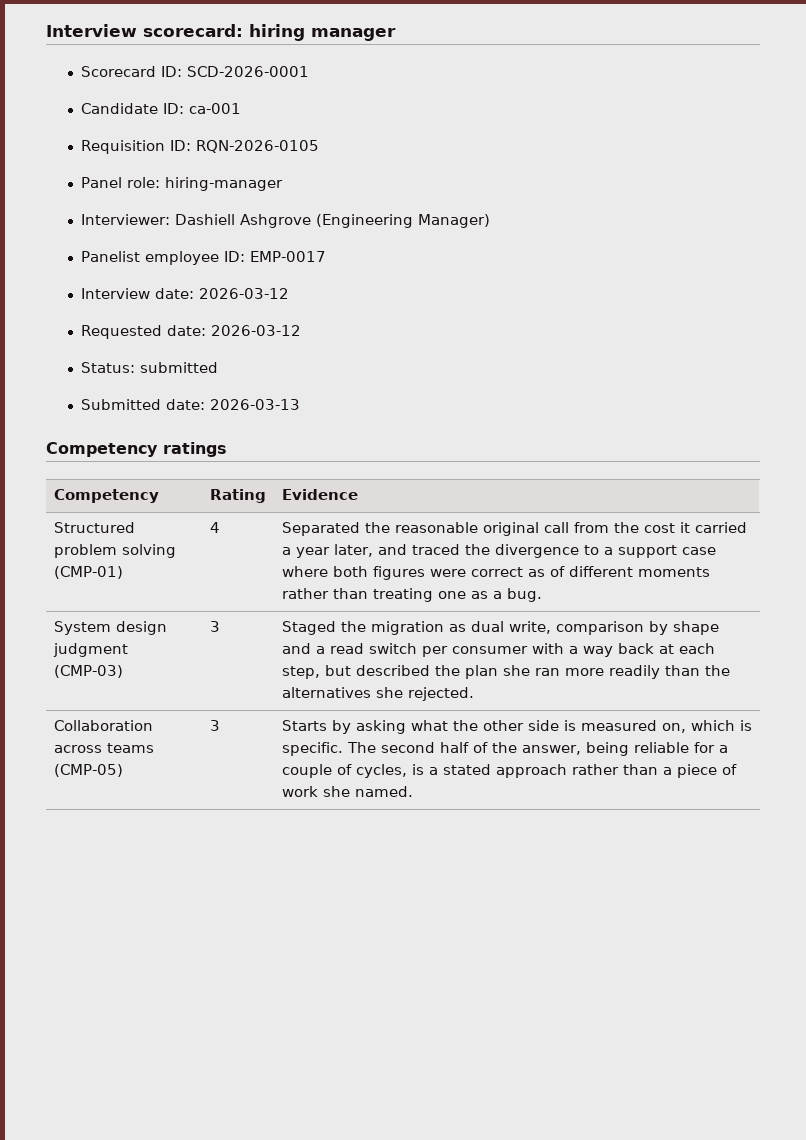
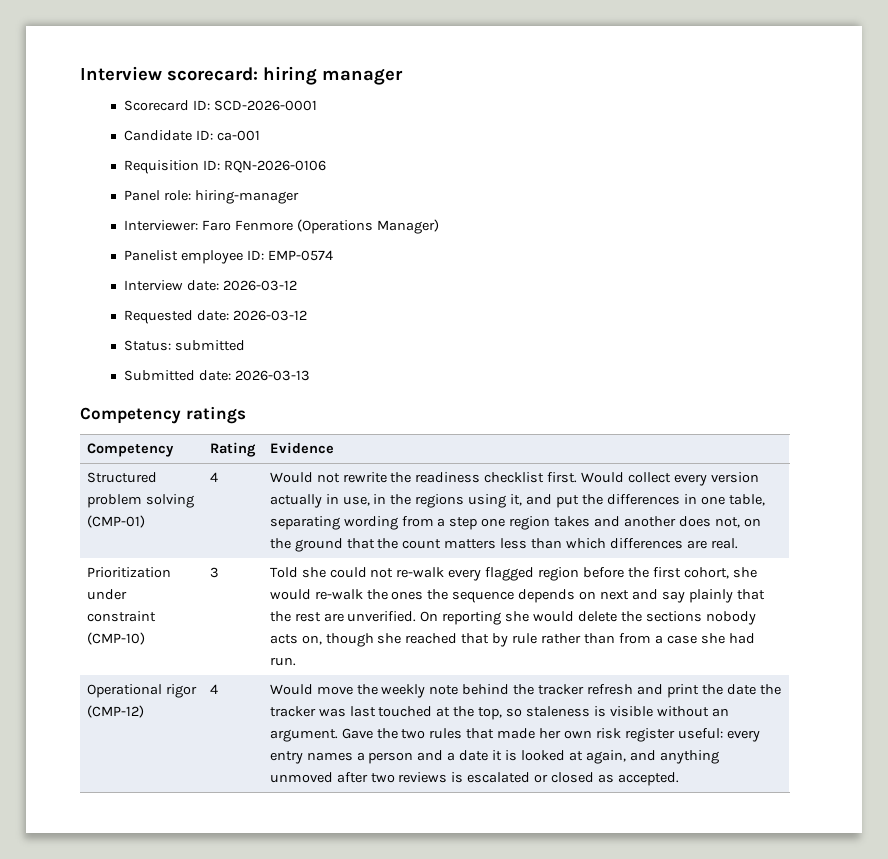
[195,140,319,153] RQN-2026-0105 -> [224,160,327,173] RQN-2026-0106
[174,214,413,228] Dashiell Ashgrove (Engineering -> [202,219,373,234] Faro Fenmore (Operations
[249,251,326,262] EMP-0017 -> [267,250,333,261] EMP-0574
[281,522,747,536] [281,544,716,558] [281,566,710,580] [281,588,542,602] [53,621,167,635] [52,643,128,657] [53,665,123,678] [209,621,220,632] [281,621,719,635] [281,643,715,657] [281,665,730,679] [281,687,474,701] [53,720,153,731] [53,743,154,753] [53,764,123,777] [209,720,220,731] [281,720,752,734] [281,742,728,756] [281,764,737,778] [281,786,413,797] Separated the reasonable original call from the cost it carried a year later, and traced the divergence to a support case where both figures were correct as of different moments rather than treating one as a bug. // System design judgment (CMP-03) | 3 | Staged the migration as dual write, comparison by shape and a read switch per consumer with a way back at each step, but described the plan she ran more readily than the alternatives she rejected. // Collaboration across teams (CMP-05) | 3 | Starts by asking what the other side is measured on, which is specific. The second half of the answer, being reliable for a couple of cycles, is a stated approach rather than a piece of work she named. -> [269,472,759,486] [269,494,765,508] [269,516,761,530] [269,538,738,552] [86,567,171,578] [86,589,127,600] [86,611,156,622] [86,632,145,645] [209,567,219,578] [269,567,757,581] [269,589,765,603] [269,611,756,625] [269,633,755,647] [269,657,296,666] [86,684,197,698] [86,705,144,718] [209,684,218,694] [269,684,781,698] [269,706,729,720] [269,728,760,742] [269,750,719,764] [269,772,679,786] Would not rewrite the readiness checklist first. Would collect every version actually in use, in the regions using it, and put the differences in one table, separating wording from a step one region takes and another does not, on the ground that the count matters less than which differences are real. // Prioritization under constraint (CMP-10) | 3 | Told she could not re-walk every flagged region before the first cohort, she would re-walk the ones the sequence depends on next and say plainly that the rest are unverified. On reporting she would delete the sections nobody acts on, though she reached that by rule rather than from a case she had run. // Operational rigor (CMP-12) | 4 | Would move the weekly note behind the tracker refresh and print the date the tracker was last touched at the top, so staleness is visible without an argument. Gave the two rules that made her own risk register useful: every entry names a person and a date it is looked at again, and anything unmoved after two reviews is escalated or closed as accepted.

